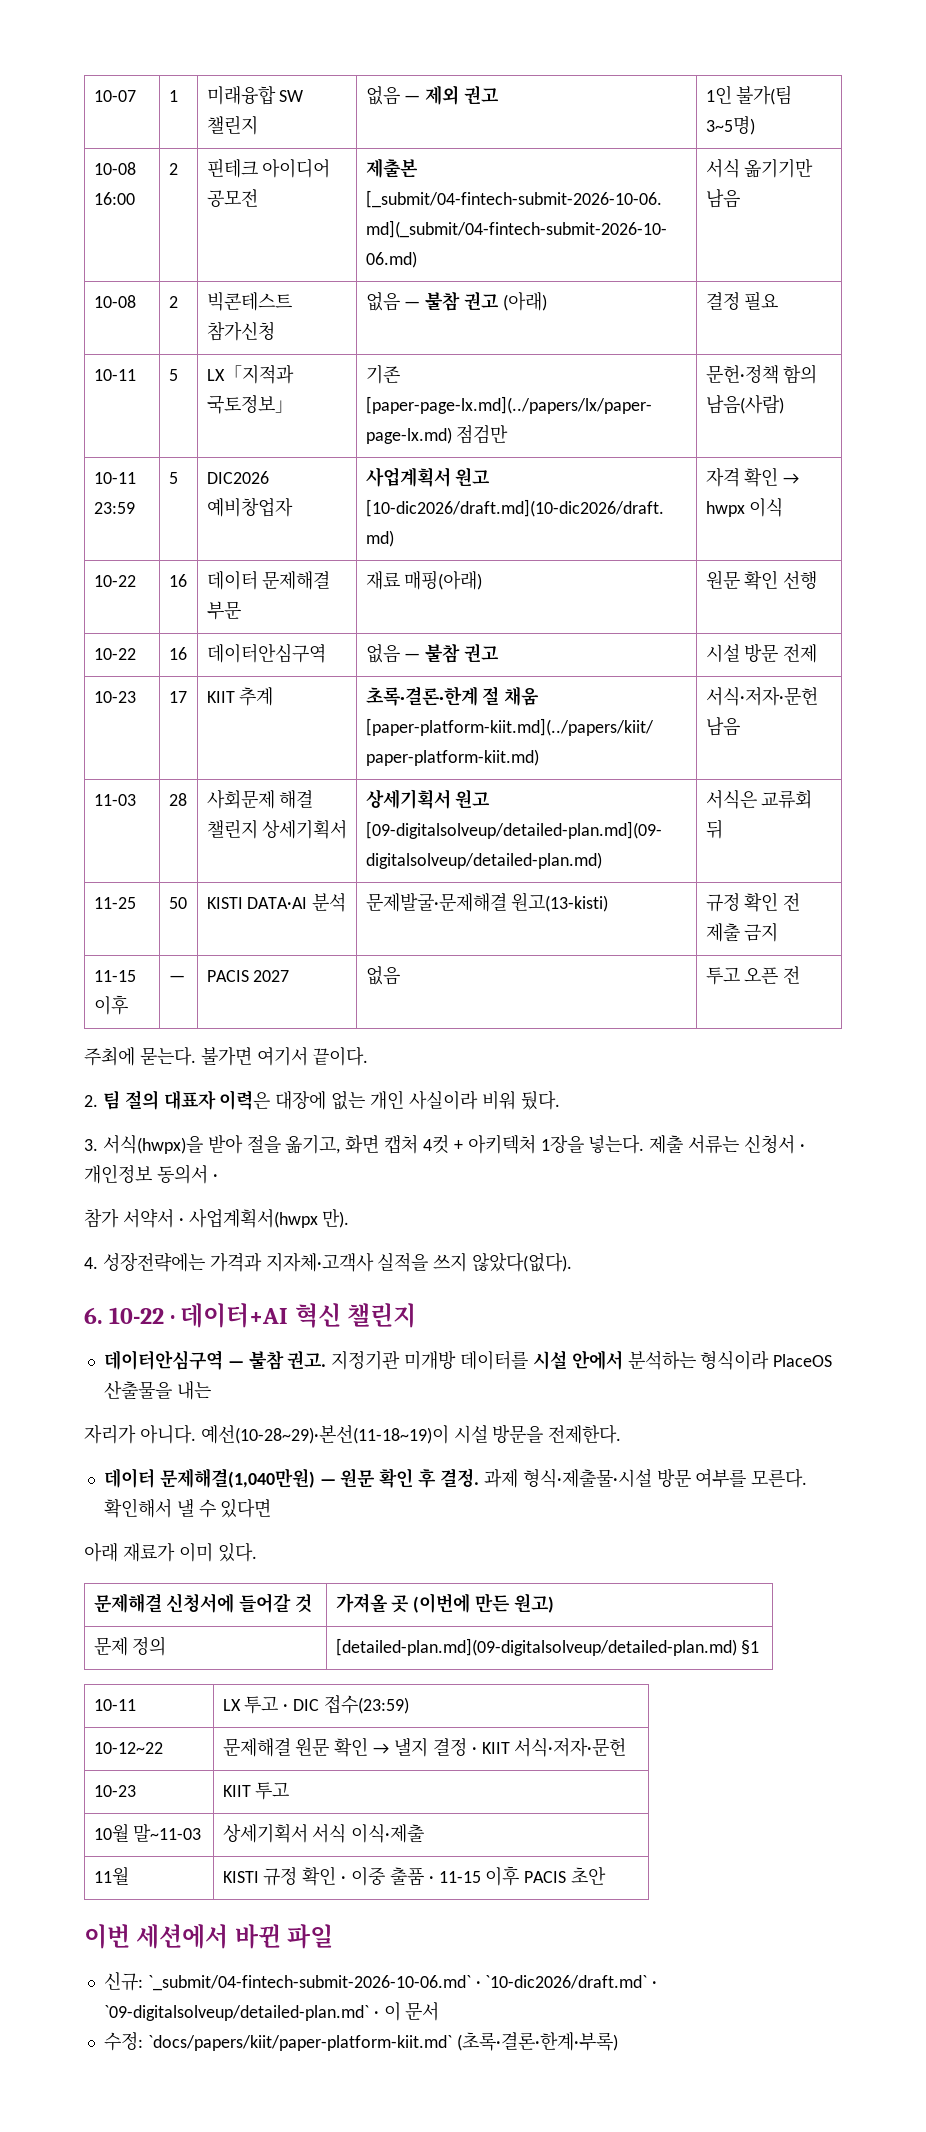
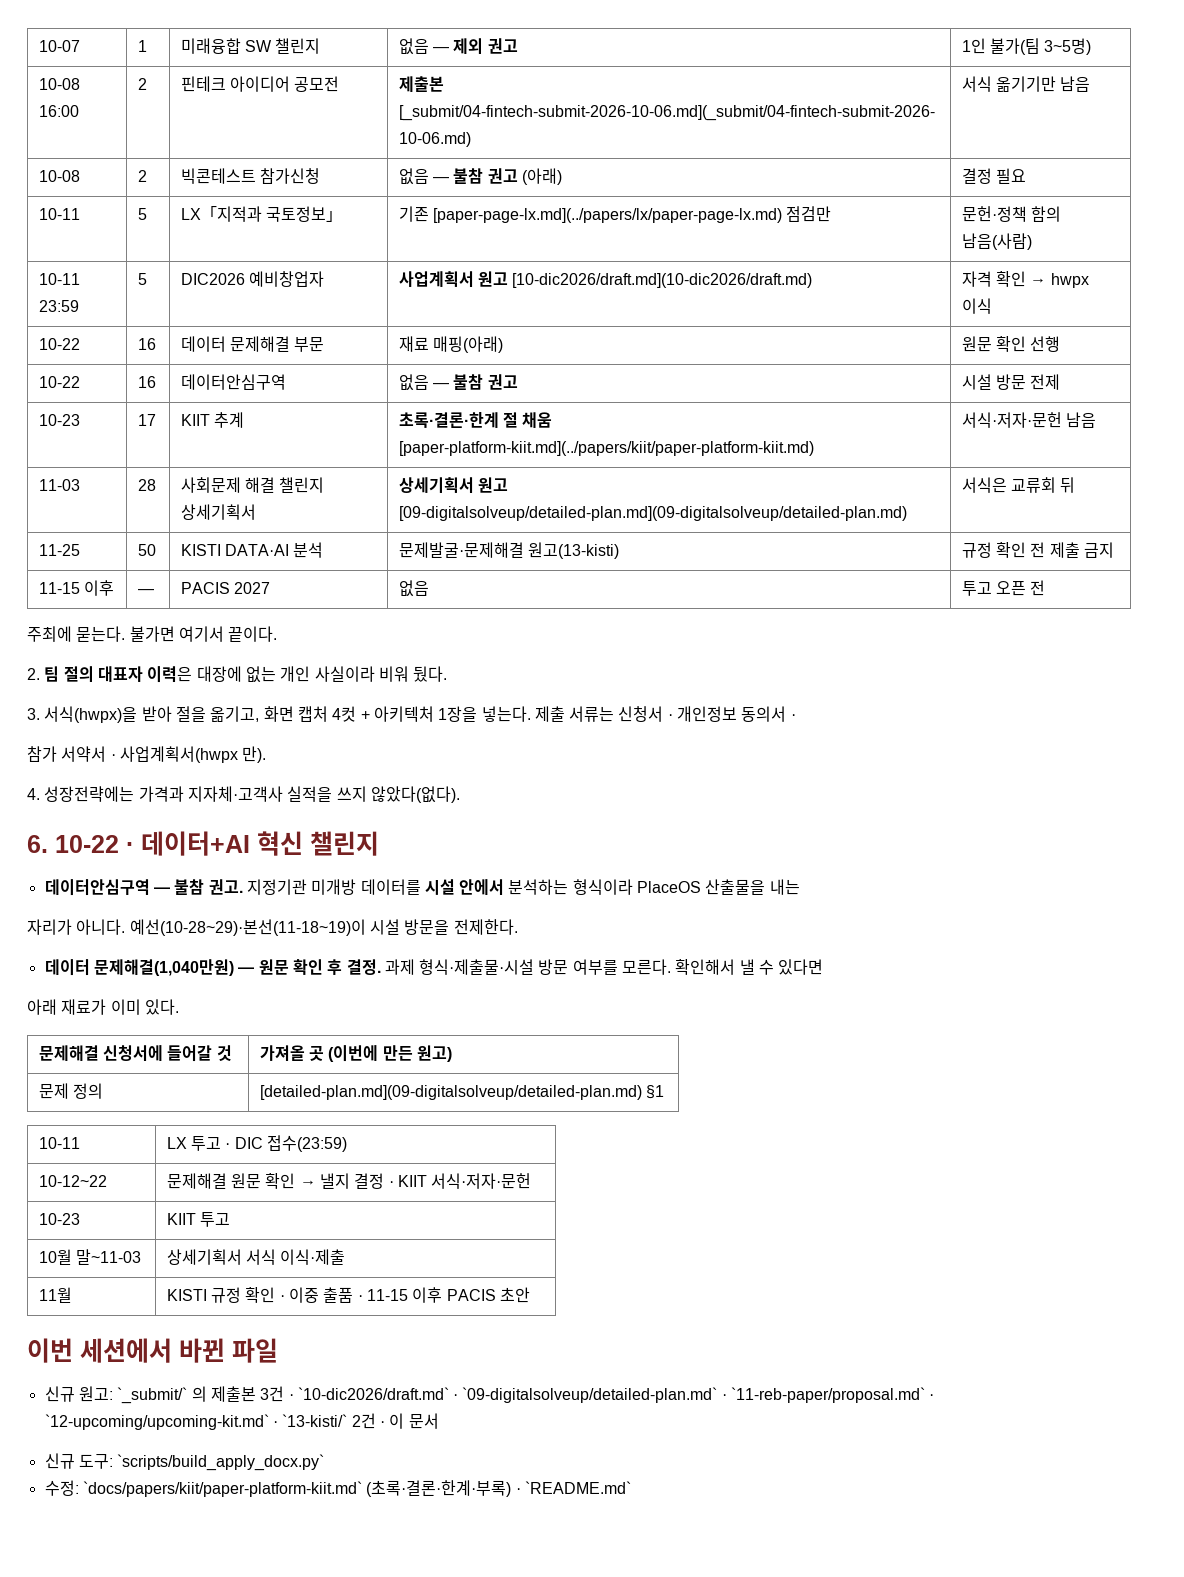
[103,1972,471,1991] 신규: `_submit/04-fintech-submit-2026-10-06.md` -> [44,1386,285,1404] 신규 원고: `_submit/` 의 제출본 3건
(379, 2014) none -> [731,1387,935,1403] [44,1413,385,1430] `11-reb-paper/proposal.md` · `12-upcoming/upcoming-kit.md` · `13-kisti/` 2건 ·
(440, 2011) none -> [44,1453,325,1471] // 신규 도구: `scripts/build_apply_docx.py`
(618, 2041) none -> [515,1481,631,1494] · `README.md`

